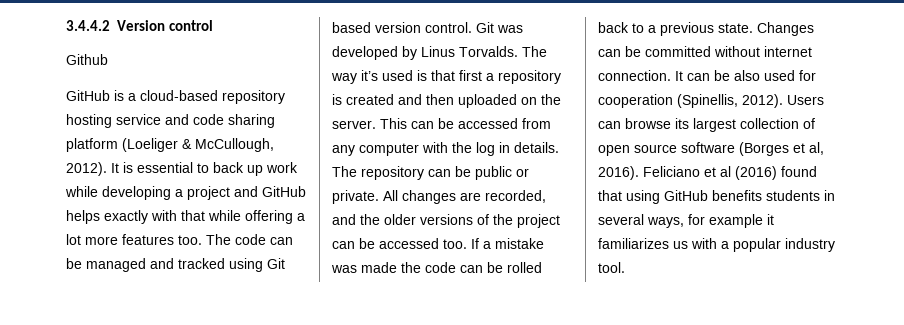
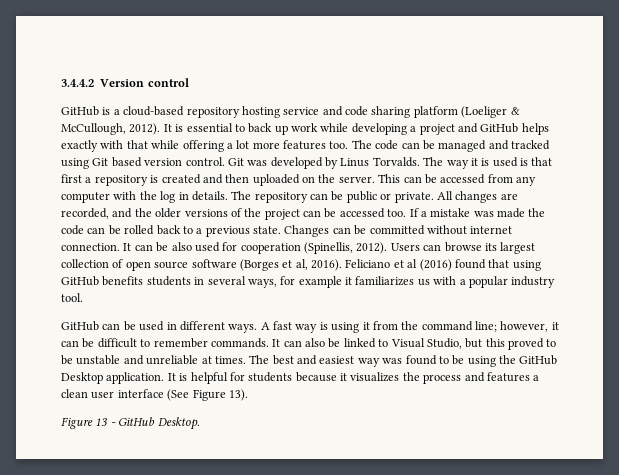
[66,54,108,65] // Github -> (189, 82) none
[361,70,378,81] it’s -> [470,158,490,166] it is
(625, 267) none -> [61,321,559,333] [61,338,557,350] [61,355,558,367] [61,372,540,384] [61,389,248,401] [61,417,200,430] // GitHub can be used in different ways. A fast way is using it from the command line; however, it can be difficult to remember commands. It can also be linked to Visual Studio, but this proved to be unstable and unreliable at times. The best and easiest way was found to be using the GitHub Desktop application. It is helpful for students because it visualizes the process and features a clean user interface (See Figure 13). // Figure 13 - GitHub Desktop.

